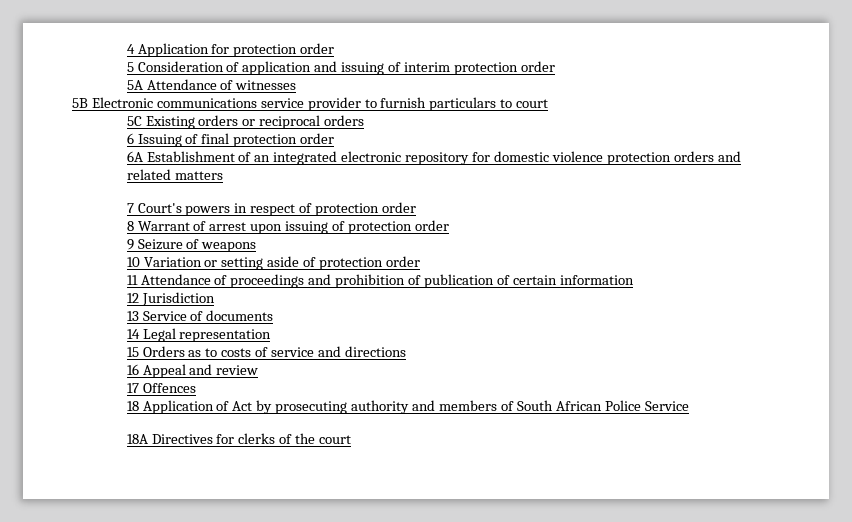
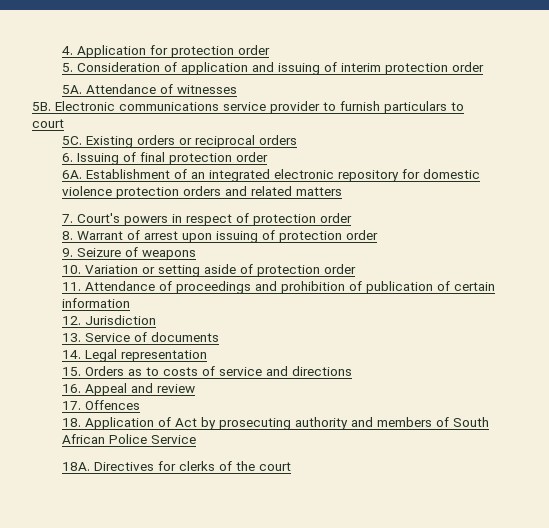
[126,44,135,54] 4 -> [61,46,73,55] 4.
[126,62,134,72] 5 -> [61,63,73,72] 5.
[126,80,143,90] 5A -> [61,85,82,94] 5A.
[72,98,88,108] 5B -> [32,102,51,111] 5B.
[126,116,142,126] 5C -> [61,136,82,145] 5C.
[126,133,134,144] 6 -> [61,153,73,162] 6.
[126,151,143,162] 6A -> [61,170,82,179] 6A.
[126,203,134,213] 7 -> [61,214,73,223] 7.
[126,221,134,231] 8 -> [61,231,73,240] 8.
[126,239,134,250] 9 -> [61,248,73,257] 9.
[126,257,140,267] 10 -> [61,265,81,274] 10.
[126,275,138,285] 11 -> [61,282,81,291] 11.
[126,293,139,303] 12 -> [61,316,81,325] 12.
[126,311,139,321] 13 -> [61,333,81,342] 13.
[126,329,140,339] 14 -> [61,350,81,359] 14.
[126,347,139,357] 15 -> [61,367,81,376] 15.
[126,364,139,375] 16 -> [61,384,81,393] 16.
[126,383,139,393] 17 -> [61,401,81,410] 17.
[126,401,139,411] 18 -> [61,418,81,427] 18.
[126,434,148,444] 18A -> [61,462,90,471] 18A.

